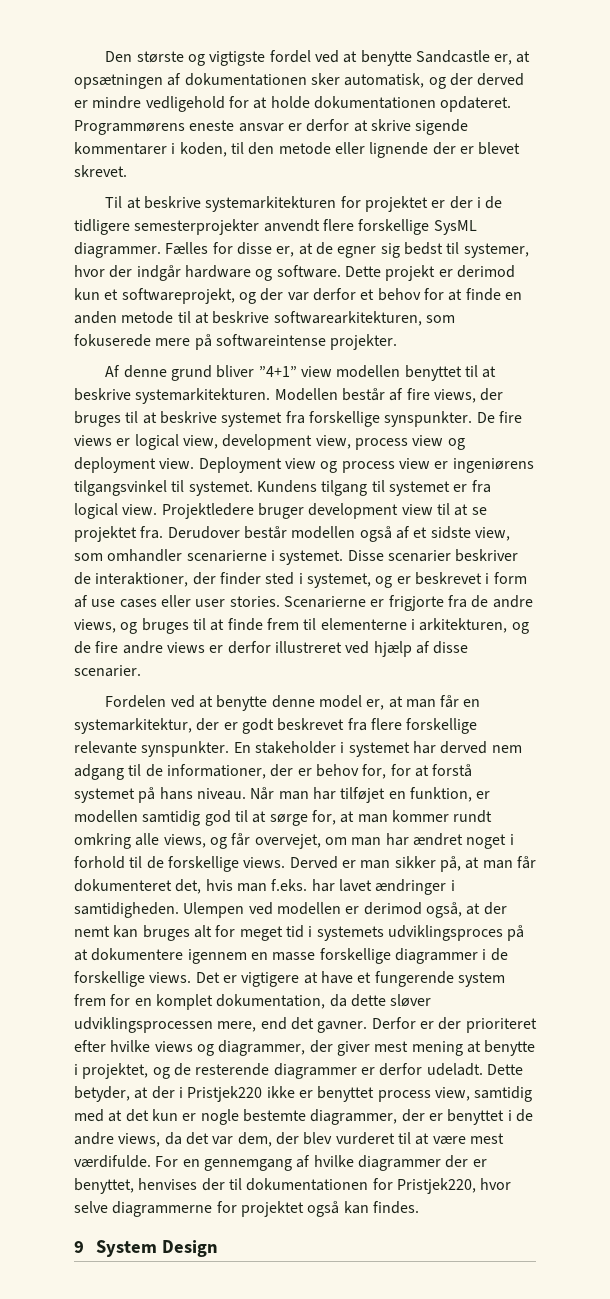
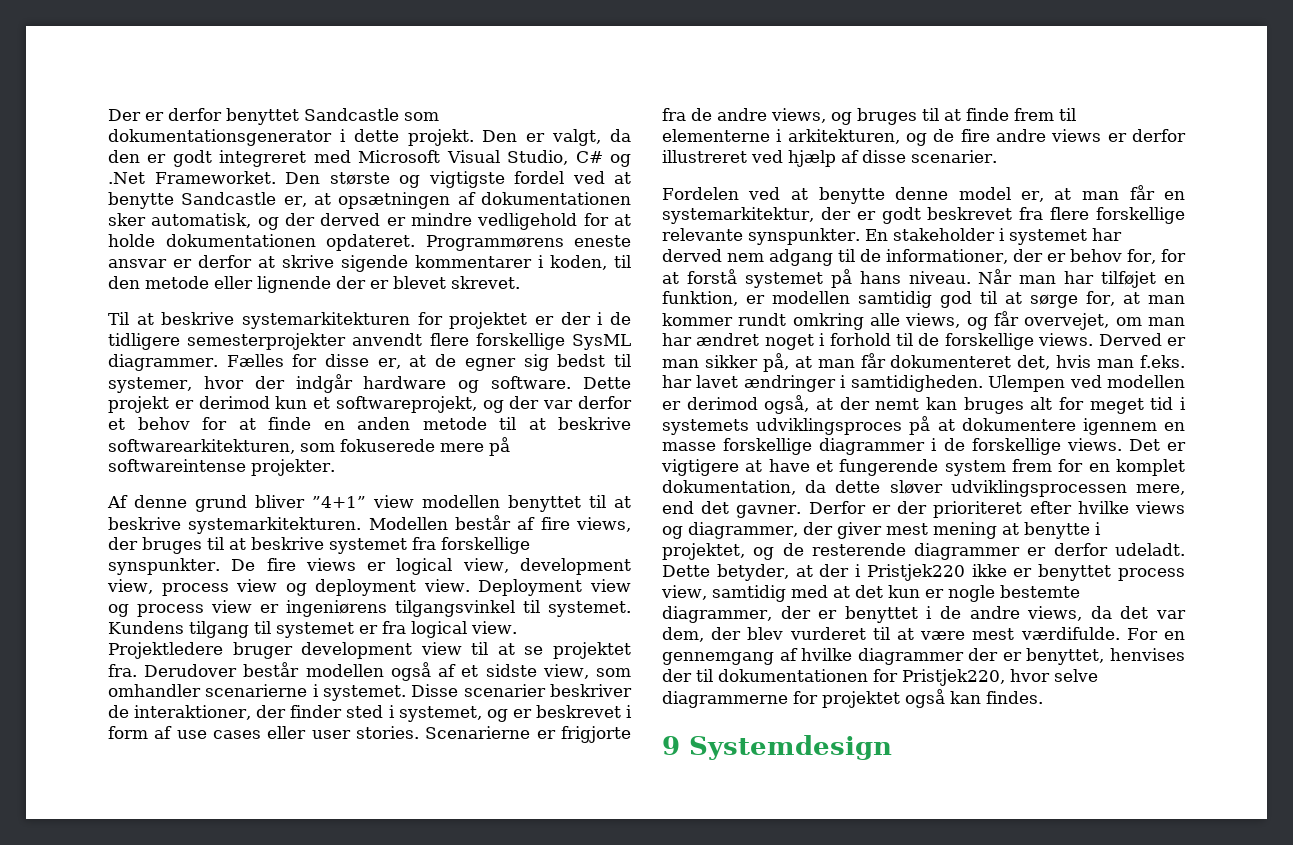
(105, 56) none -> [108,108,439,125] [108,129,631,146] [108,150,631,167] [108,171,276,184] Der er derfor benyttet Sandcastle som dokumentationsgenerator i dette projekt. Den er valgt, da den er godt integreret med Microsoft Visual Studio, C# og .Net Frameworket.
[96,1240,219,1257] System Design -> [689,735,893,760] Systemdesign

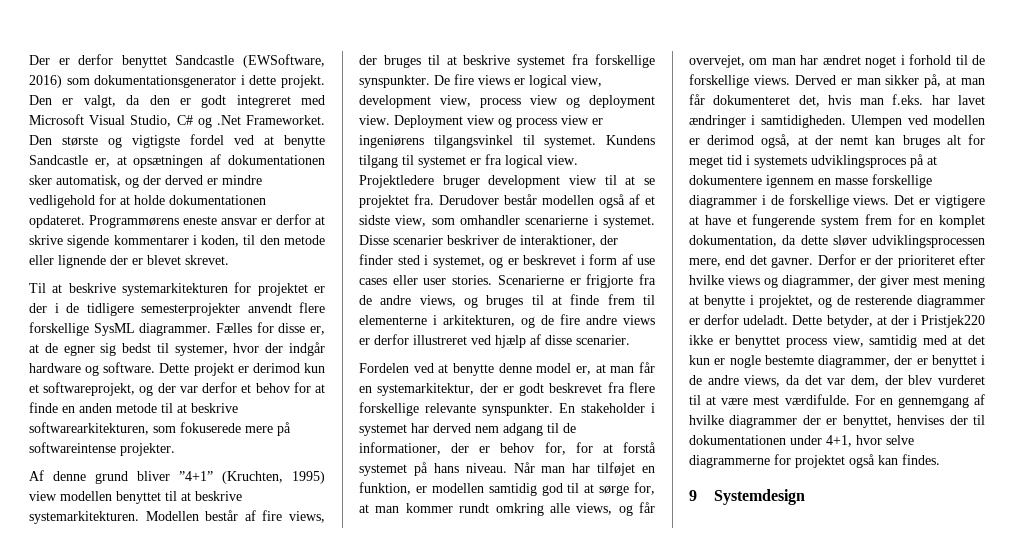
(399, 114) none -> [243,54,325,68] [29,75,62,88] (EWSoftware, 2016)
(366, 502) none -> [222,471,325,484] (Kruchten, 1995)
[873,669,1005,686] for Pristjek220, -> [790,435,852,447] under 4+1,

